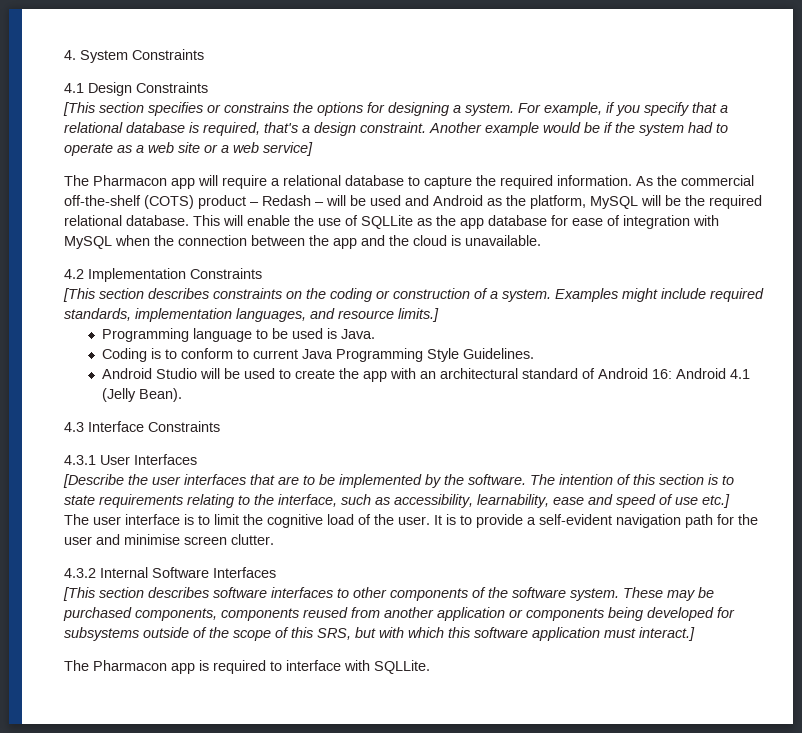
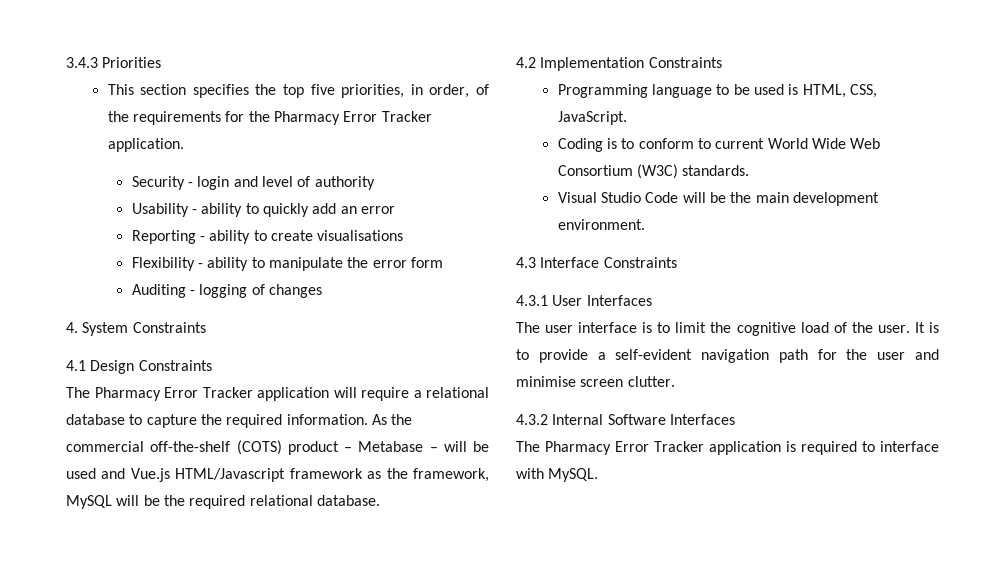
(64, 55) none -> [66,57,162,68] [107,84,489,98] [107,111,432,125] [107,138,184,152] [131,176,375,190] [131,203,395,217] [131,230,404,244] [131,257,443,271] [131,284,322,298] 3.4.3 Priorities // This section specifies the top five priorities, in order, of the requirements for the Pharmacy Error Tracker application. // Security - login and level of authority // Usability - ability to quickly add an error // Reporting - ability to create visualisations // Flexibility - ability to manipulate the error form // Auditing - logging of changes //
[63,102,728,116] [64,122,728,136] [64,142,313,156] [64,175,195,189] [This section specifies or constrains the options for designing a system. For example, if you specify that a relational database is required, that's a design constraint. Another example would be if the system had to operate as a web site or a web service] // The Pharmacon app -> [66,387,329,401] The Pharmacy Error Tracker application
[262,195,311,206] Redash -> [358,441,424,452] Metabase
[433,195,586,209] Android as the platform, -> [130,468,489,482] Vue.js HTML/Javascript framework as the framework,
[193,215,719,229] [64,235,541,249] [64,268,262,282] [63,288,764,302] [64,308,439,322] This will enable the use of SQLLite as the app database for ease of integration with MySQL when the connection between the app and the cloud is unavailable. // 4.2 Implementation Constraints // [This section describes constraints on the coding or construction of a system. Examples might include required standards, implementation languages, and resource limits.] -> [516,57,722,71] // 4.2 Implementation Constraints
[340,329,375,339] Java. -> [802,84,877,98] [557,111,627,125] HTML, CSS, JavaScript.
[301,348,534,362] [101,368,750,382] [101,388,182,402] Java Programming Style Guidelines. // Android Studio will be used to create the app with an architectural standard of Android 16: Android 4.1 (Jelly Bean). -> [767,138,881,149] [557,164,750,179] [557,192,879,206] [557,219,645,230] World Wide Web Consortium (W3C) standards. // Visual Studio Code will be the main development environment.
[63,474,734,488] [64,494,730,508] // [Describe the user interfaces that are to be implemented by the software. The intention of this section is to state requirements relating to the interface, such as accessibility, learnability, ease and speed of use etc.] -> (652, 300) none
[63,587,714,601] [63,607,735,621] [64,627,695,641] [64,660,195,674] [This section describes software interfaces to other components of the software system. These may be purchased components, components reused from another application or components being developed for subsystems outside of the scope of this SRS, but with which this software application must interact.] // The Pharmacon app -> [516,441,781,455] The Pharmacy Error Tracker application
[374,660,430,674] SQLLite. -> [548,468,599,482] MySQL.

